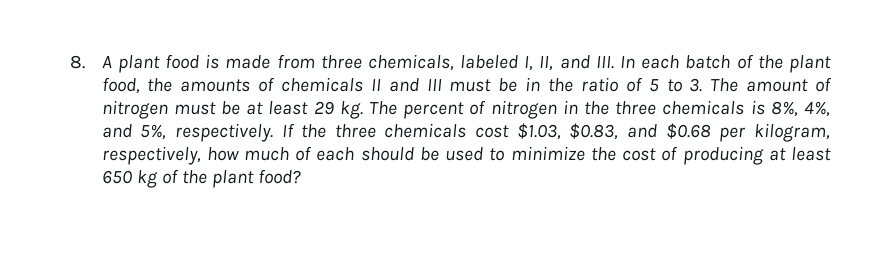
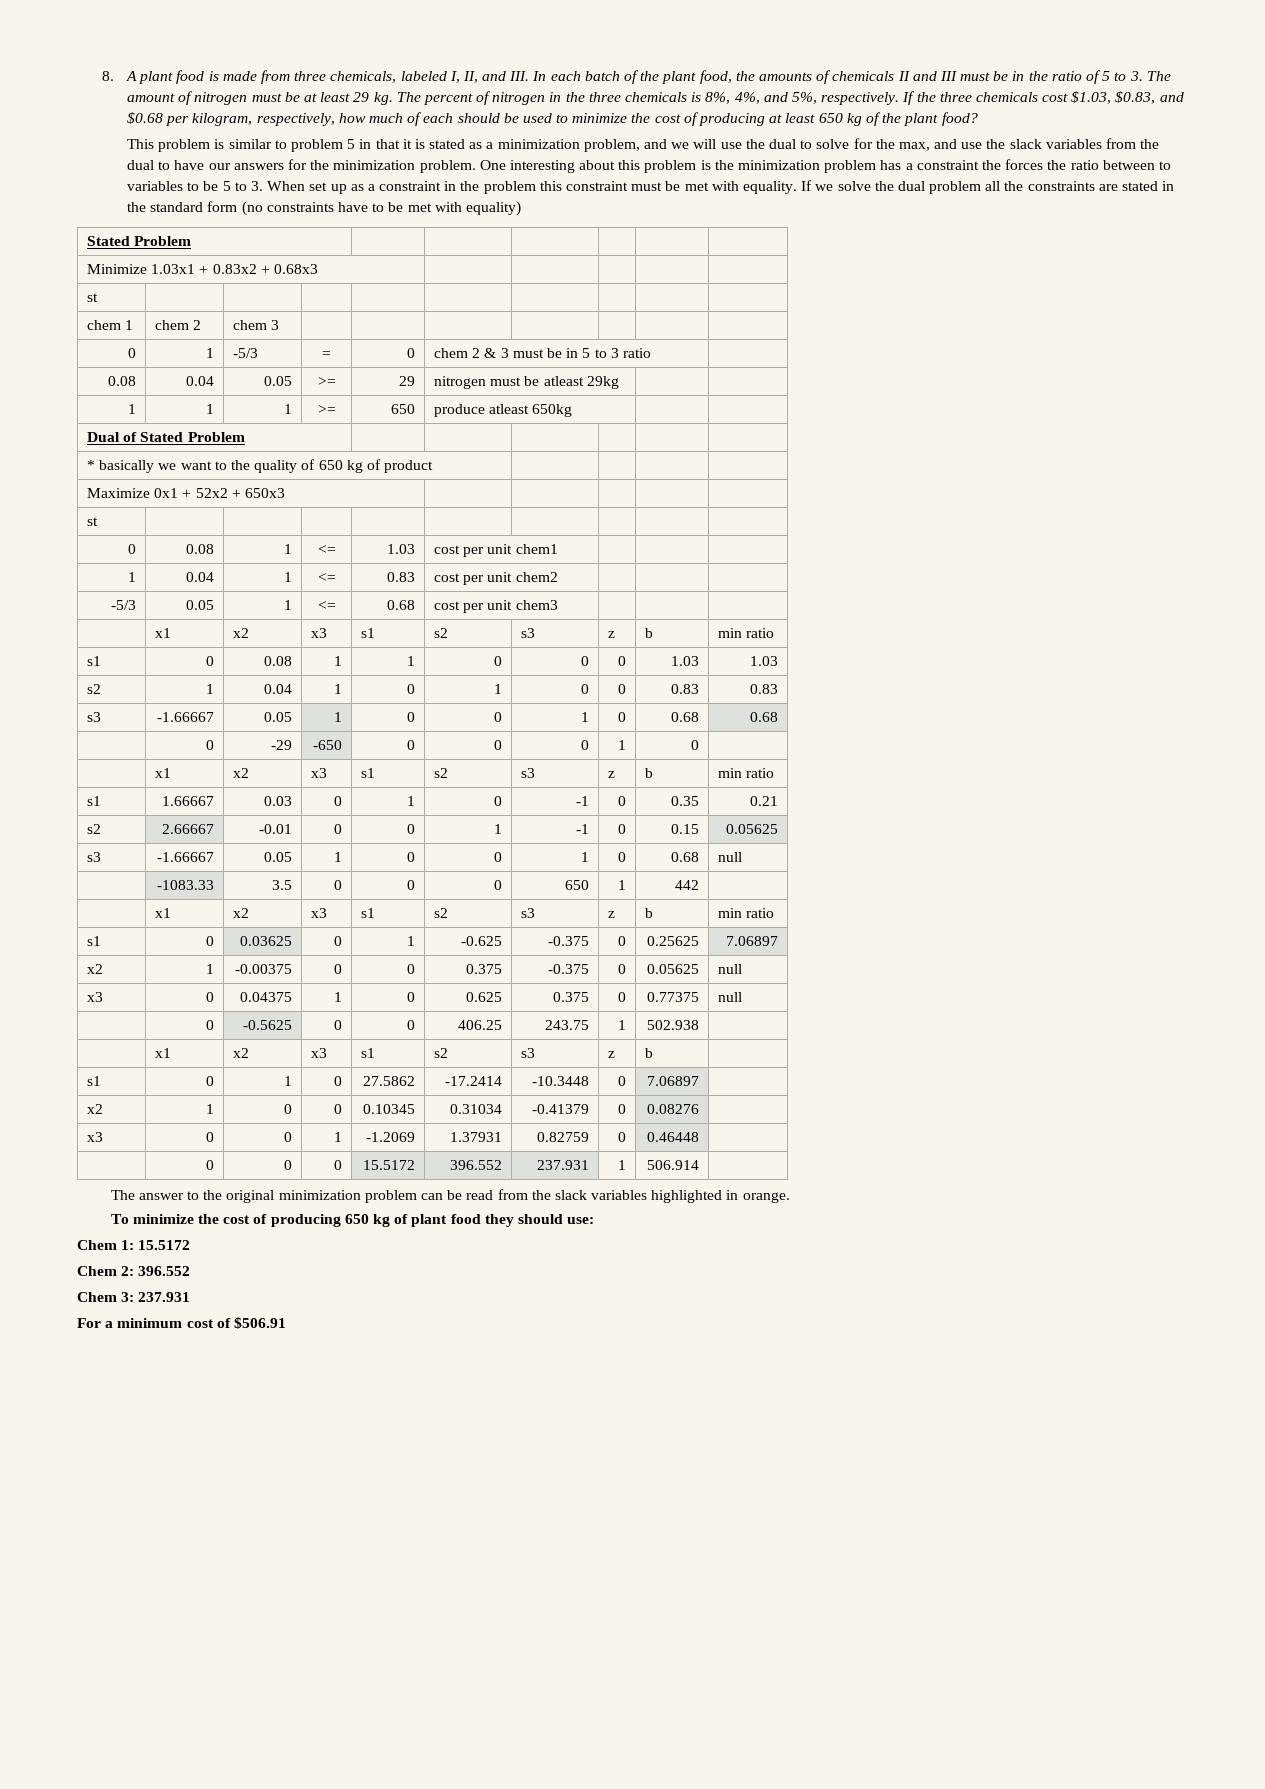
(302, 176) none -> [127,138,1160,152] [127,159,1171,173] [127,180,1175,194] [127,201,521,216] [87,236,192,246] [87,264,318,274] [87,293,99,302] [87,320,134,330] [155,320,202,330] [233,320,280,330] [127,348,136,358] [205,348,214,358] [233,348,259,358] [322,351,331,358] [406,348,415,358] [434,348,651,358] [107,376,136,386] [185,376,214,386] [263,376,292,386] [317,377,336,386] [398,376,415,386] [434,376,619,389] [127,404,136,414] [205,404,214,414] [283,404,292,414] [317,405,336,414] [390,404,415,414] [434,404,573,417] [87,432,245,442] [87,459,434,473] [87,488,285,498] [87,517,99,526] [127,544,136,554] [185,544,214,554] [283,544,292,554] [317,545,336,554] [386,544,415,554] [434,544,558,557] [127,572,136,582] [185,572,214,582] [283,572,292,582] [317,573,336,582] [386,572,415,582] [434,572,558,585] [110,600,136,610] [185,600,214,610] [283,600,292,610] [317,601,336,610] [386,600,415,610] [434,600,558,613] [155,628,172,638] [233,628,250,638] [311,628,328,638] [361,628,376,638] [434,628,449,638] [521,628,536,638] [608,631,616,638] [645,628,654,638] [718,628,775,638] [87,656,102,666] [205,656,214,666] [263,656,292,666] [333,656,342,666] [406,656,415,666] [493,656,502,666] [580,656,589,666] [617,656,626,666] [670,656,699,666] [749,656,778,666] [87,684,102,694] [205,684,214,694] [263,684,292,694] [333,684,342,694] [406,684,415,694] [493,684,502,694] [580,684,589,694] [617,684,626,694] [670,684,699,694] [749,684,778,694] [87,712,102,722] [156,712,214,722] [263,712,292,722] [333,712,342,722] [406,712,415,722] [493,712,502,722] [580,712,589,722] [617,712,626,722] [670,712,699,722] [749,712,778,722] [205,740,214,750] [270,740,292,750] [312,740,342,750] [406,740,415,750] [493,740,502,750] [580,740,589,750] [617,740,626,750] [690,740,699,750] [155,768,172,778] [233,768,250,778] [311,768,328,778] [361,768,376,778] [434,768,449,778] [521,768,536,778] [608,771,616,778] [645,768,654,778] [718,768,775,778] [87,796,102,806] [161,796,214,806] [263,796,292,806] [333,796,342,806] [406,796,415,806] [493,796,502,806] [575,796,589,806] [617,796,626,806] [670,796,699,806] [749,796,778,806] [87,824,102,834] [161,824,214,834] [258,824,292,834] [333,824,342,834] [406,824,415,834] [493,824,502,834] [575,824,589,834] [617,824,626,834] [670,824,699,834] [725,824,778,834] [87,852,102,862] [156,852,214,862] [263,852,292,862] [333,852,342,862] [406,852,415,862] [493,852,502,862] [580,852,589,862] [617,852,626,862] [670,852,699,862] [718,852,743,862] [156,880,214,890] [271,880,292,890] [333,880,342,890] [406,880,415,890] [493,880,502,890] [564,880,589,890] [617,880,626,890] [674,880,699,890] [155,908,172,918] [233,908,250,918] [311,908,328,918] [361,908,376,918] [434,908,449,918] [521,908,536,918] [608,911,616,918] [645,908,654,918] [718,908,775,918] [87,936,102,946] [205,936,214,946] [239,936,292,946] [333,936,342,946] [406,936,415,946] [460,936,502,946] [547,936,589,946] [617,936,626,946] [646,936,699,946] [725,936,778,946] [87,964,104,974] [205,964,214,974] [234,964,292,974] [333,964,342,974] [406,964,415,974] [465,964,502,974] [547,964,589,974] [617,964,626,974] [646,964,699,974] [718,964,743,974] [87,992,104,1002] [205,992,214,1002] [239,992,292,1002] [333,992,342,1002] [406,992,415,1002] [465,992,502,1002] [552,992,589,1002] [617,992,626,1002] [646,992,699,1002] [718,992,743,1002] [205,1020,214,1030] [242,1020,292,1030] [333,1020,342,1030] [406,1020,415,1030] [457,1020,502,1030] [544,1020,589,1030] [617,1020,626,1030] [646,1020,699,1030] [155,1048,172,1058] [233,1048,250,1058] [311,1048,328,1058] [361,1048,376,1058] [434,1048,449,1058] [521,1048,536,1058] [608,1051,616,1058] [645,1048,654,1058] [87,1076,102,1086] [205,1076,214,1086] [283,1076,292,1086] [333,1076,342,1086] [362,1076,415,1086] [444,1076,502,1086] [531,1076,589,1086] [617,1076,626,1086] [646,1076,699,1086] [87,1104,104,1114] [205,1104,214,1114] [283,1104,292,1114] [333,1104,342,1114] [362,1104,415,1114] [449,1104,502,1114] [531,1104,589,1114] [617,1104,626,1114] [646,1104,699,1114] [87,1132,104,1142] [205,1132,214,1142] [283,1132,292,1142] [333,1132,342,1142] [365,1132,415,1142] [449,1132,502,1142] [536,1132,589,1142] [617,1132,626,1142] [646,1132,699,1142] [205,1160,214,1170] [283,1160,292,1170] [333,1160,342,1170] [362,1160,415,1170] [449,1160,502,1170] [536,1160,589,1170] [617,1160,626,1170] [646,1160,699,1170] [110,1189,790,1203] [110,1214,595,1227] [77,1240,191,1250] [77,1266,191,1276] [77,1292,191,1302] [77,1317,286,1329] // This problem is similar to problem 5 in that it is stated as a minimization problem, and we will use the dual to solve for the max, and use the slack variables from the dual to have our answers for the minimization problem. One interesting about this problem is the minimization problem has a constraint the forces the ratio between to variables to be 5 to 3. When set up as a constraint in the problem this constraint must be met with equality. If we solve the dual problem all the constraints are stated in the standard form (no constraints have to be met with equality) // Stated Problem | | | | | | // Minimize 1.03x1 + 0.83x2 + 0.68x3 | | | | | // st | | | | | | | | | // chem 1 | chem 2 | chem 3 | | | | | | | // 0 | 1 | -5/3 | = | 0 | chem 2 & 3 must be in 5 to 3 ratio | // 0.08 | 0.04 | 0.05 | >= | 29 | nitrogen must be atleast 29kg | | // 1 | 1 | 1 | >= | 650 | produce atleast 650kg | | // Dual of Stated Problem | | | | | | // * basically we want to the quality of 650 kg of product | | | | // Maximize 0x1 + 52x2 + 650x3 | | | | | // st | | | | | | | | | // 0 | 0.08 | 1 | <= | 1.03 | cost per unit chem1 | | | // 1 | 0.04 | 1 | <= | 0.83 | cost per unit chem2 | | | // -5/3 | 0.05 | 1 | <= | 0.68 | cost per unit chem3 | | | // | x1 | x2 | x3 | s1 | s2 | s3 | z | b | min ratio // s1 | 0 | 0.08 | 1 | 1 | 0 | 0 | 0 | 1.03 | 1.03 // s2 | 1 | 0.04 | 1 | 0 | 1 | 0 | 0 | 0.83 | 0.83 // s3 | -1.66667 | 0.05 | 1 | 0 | 0 | 1 | 0 | 0.68 | 0.68 // | 0 | -29 | -650 | 0 | 0 | 0 | 1 | 0 | // | x1 | x2 | x3 | s1 | s2 | s3 | z | b | min ratio // s1 | 1.66667 | 0.03 | 0 | 1 | 0 | -1 | 0 | 0.35 | 0.21 // s2 | 2.66667 | -0.01 | 0 | 0 | 1 | -1 | 0 | 0.15 | 0.05625 // s3 | -1.66667 | 0.05 | 1 | 0 | 0 | 1 | 0 | 0.68 | null // | -1083.33 | 3.5 | 0 | 0 | 0 | 650 | 1 | 442 | // | x1 | x2 | x3 | s1 | s2 | s3 | z | b | min ratio // s1 | 0 | 0.03625 | 0 | 1 | -0.625 | -0.375 | 0 | 0.25625 | 7.06897 // x2 | 1 | -0.00375 | 0 | 0 | 0.375 | -0.375 | 0 | 0.05625 | null // x3 | 0 | 0.04375 | 1 | 0 | 0.625 | 0.375 | 0 | 0.77375 | null // | 0 | -0.5625 | 0 | 0 | 406.25 | 243.75 | 1 | 502.938 | // | x1 | x2 | x3 | s1 | s2 | s3 | z | b | // s1 | 0 | 1 | 0 | 27.5862 | -17.2414 | -10.3448 | 0 | 7.06897 | // x2 | 1 | 0 | 0 | 0.10345 | 0.31034 | -0.41379 | 0 | 0.08276 | // x3 | 0 | 0 | 1 | -1.2069 | 1.37931 | 0.82759 | 0 | 0.46448 | // | 0 | 0 | 0 | 15.5172 | 396.552 | 237.931 | 1 | 506.914 | // The answer to the original minimization problem can be read from the slack variables highlighted in orange. // To minimize the cost of producing 650 kg of plant food they should use: // Chem 1: 15.5172 // Chem 2: 396.552 // Chem 3: 237.931 // For a minimum cost of $506.91

